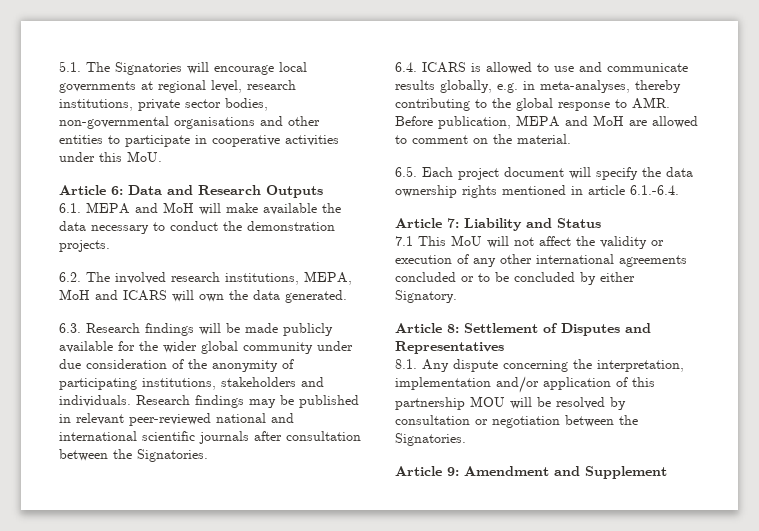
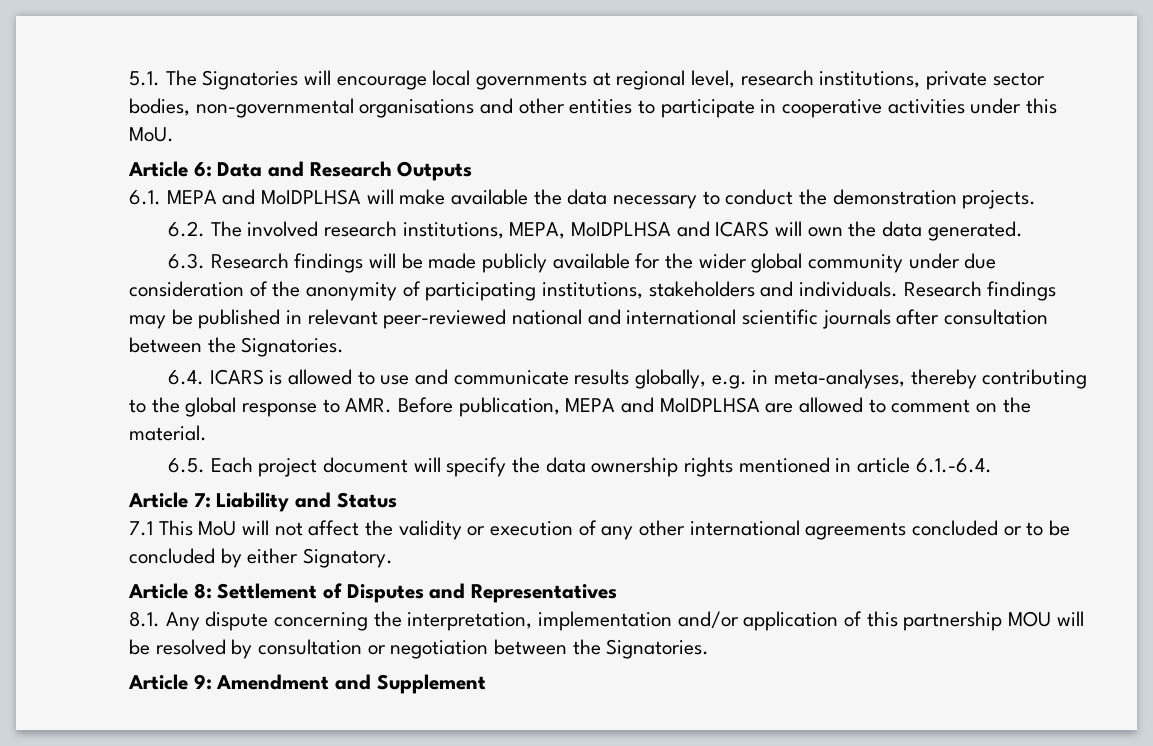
[163,202,194,213] MoH -> [261,189,362,205] MoIDPLHSA
[59,289,90,300] MoH -> [570,221,671,237] MoIDPLHSA
[593,115,624,126] MoH -> [659,397,760,413] MoIDPLHSA

